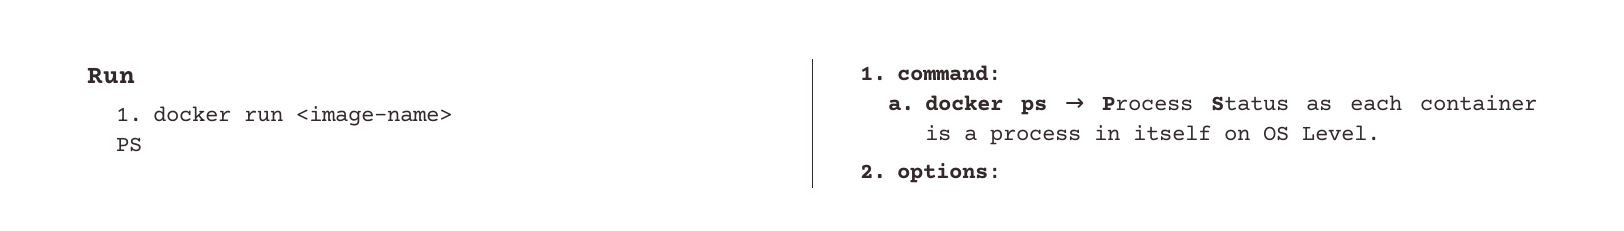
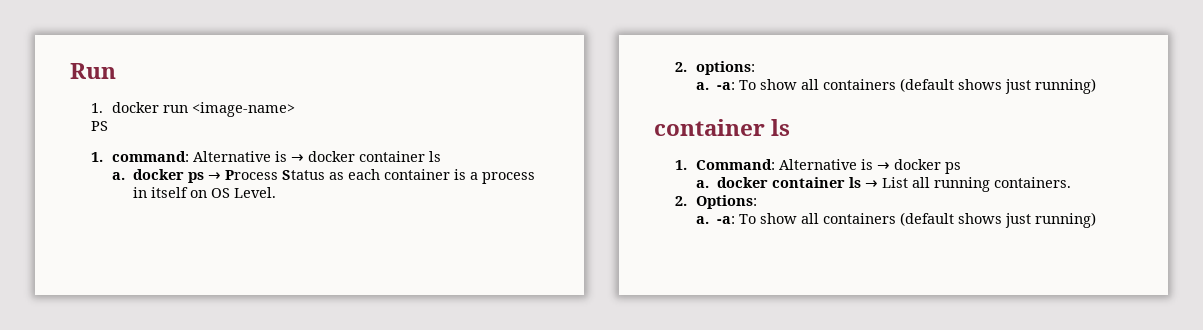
(1001, 73) none -> [192,151,441,162] Alternative is → docker container ls
(1001, 173) none -> [695,78,1096,94] [654,119,791,136] [674,159,961,174] [695,177,1071,192] [674,195,757,209] [695,212,1096,228] // a. -a: To show all containers (default shows just running) // container ls // 1. Command: Alternative is → docker ps // a. docker container ls → List all running containers. // 2. Options: // a. -a: To show all containers (default shows just running)

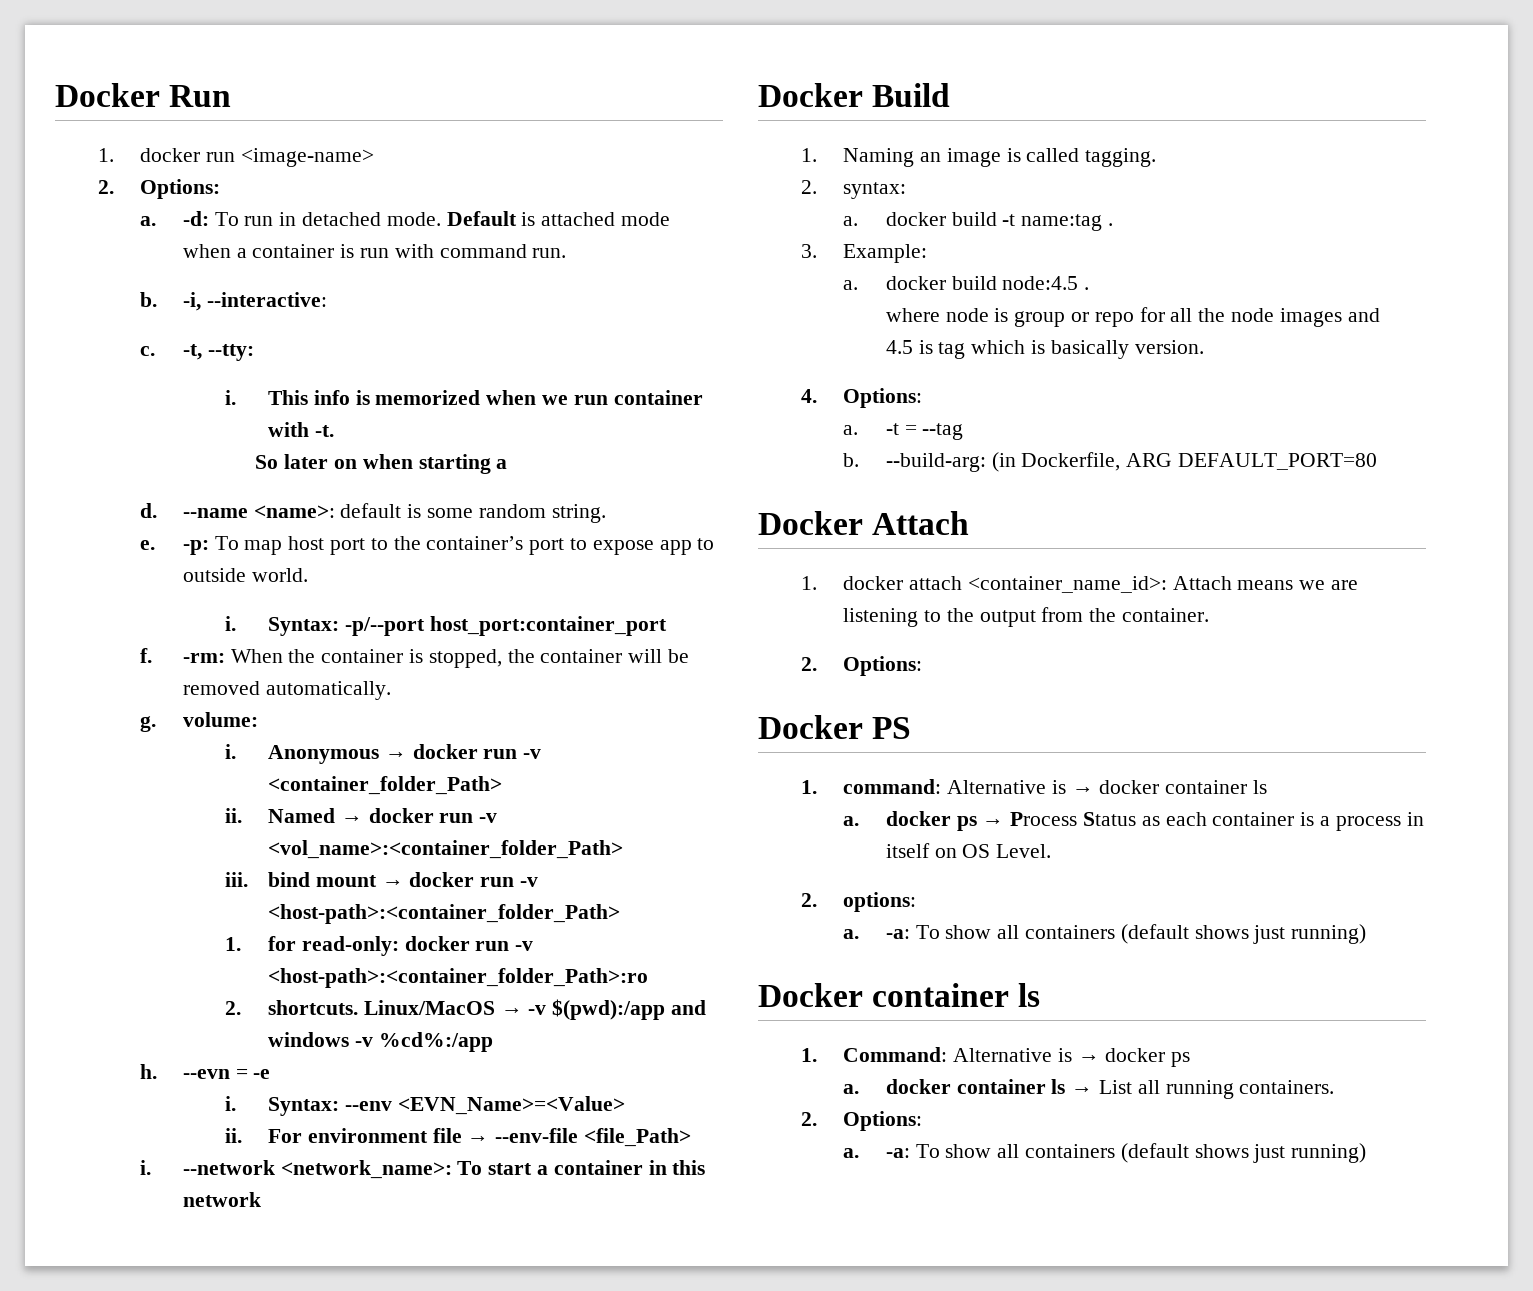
(70, 71) none -> [55,83,160,107] Docker
(295, 109) none -> [97,179,221,199] [140,211,671,226] [182,244,567,258] [140,292,327,311] [140,344,254,361] [225,390,703,405] [268,422,334,437] [255,454,508,474] [140,503,606,523] [140,536,715,555] [182,568,308,582] [225,616,667,636] [140,648,690,668] [182,681,391,700] [140,712,258,732] [225,744,542,764] [268,776,503,795] [225,808,498,823] [268,840,624,859] [225,872,539,887] [268,904,621,924] [225,936,534,956] [268,968,649,988] [225,999,707,1020] [268,1032,493,1052] [140,1064,271,1079] [225,1096,625,1116] [225,1128,692,1147] [140,1160,706,1179] [182,1192,261,1207] [758,83,951,107] [800,148,1157,167] [800,180,907,199] [843,212,1114,231] [800,244,928,263] [843,276,1090,290] [885,307,1380,327] [885,340,1204,359] [800,388,923,408] [843,423,964,440] [843,452,1378,472] [758,511,970,535] [800,576,1359,593] [843,607,1210,627] [800,656,923,676] [758,715,863,739] 2. Options: // a. -d: To run in detached mode. Default is attached mode when a container is run with command run. // b. -i, --interactive: // c. -t, --tty: // i. This info is memorized when we run container with -t. // So later on when starting a // d. --name <name>: default is some random string. // e. -p: To map host port to the container’s port to expose app to outside world. // i. Syntax: -p/--port host_port:container_port // f. -rm: When the container is stopped, the container will be removed automatically. // g. volume: // i. Anonymous → docker run -v <container_folder_Path> // ii. Named → docker run -v <vol_name>:<container_folder_Path> // iii. bind mount → docker run -v <host-path>:<container_folder_Path> // 1. for read-only: docker run -v <host-path>:<container_folder_Path>:ro // 2. shortcuts. Linux/MacOS → -v $(pwd):/app and windows -v %cd%:/app // h. --evn = -e // i. Syntax: --env <EVN_Name>=<Value> // ii. For environment file → --env-file <file_Path> // i. --network <network_name>: To start a container in this network // Docker Build // 1. Naming an image is called tagging. // 2. syntax: // a. docker build -t name:tag . // 3. Example: // a. docker build node:4.5 . // where node is group or repo for all the node images and // 4.5 is tag which is basically version. // 4. Options: // a. -t = --tag // b. --build-arg: (in Dockerfile, ARG DEFAULT_PORT=80 // Docker Attach // 1. docker attach <container_name_id>: Attach means we are listening to the output from the container. // 2. Options: // Docker
(1096, 86) none -> [758,983,863,1007] Docker

